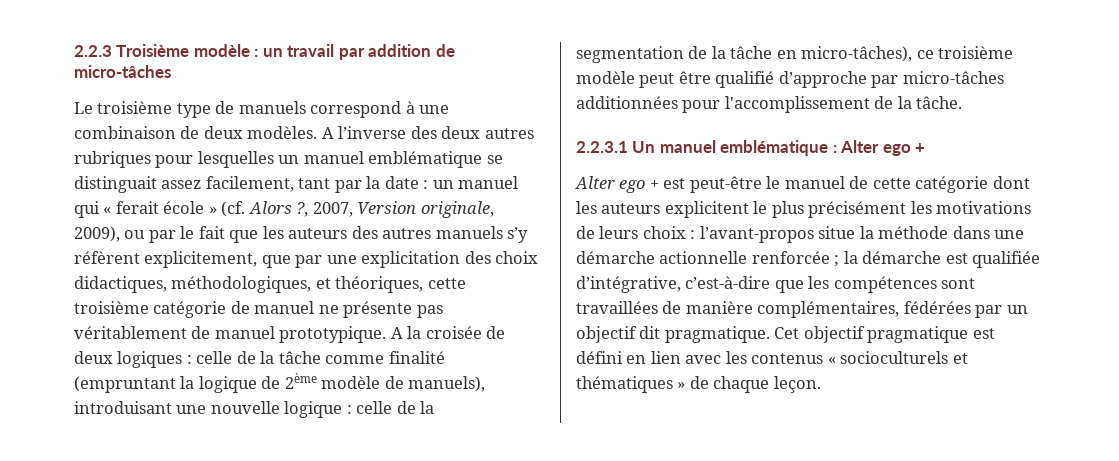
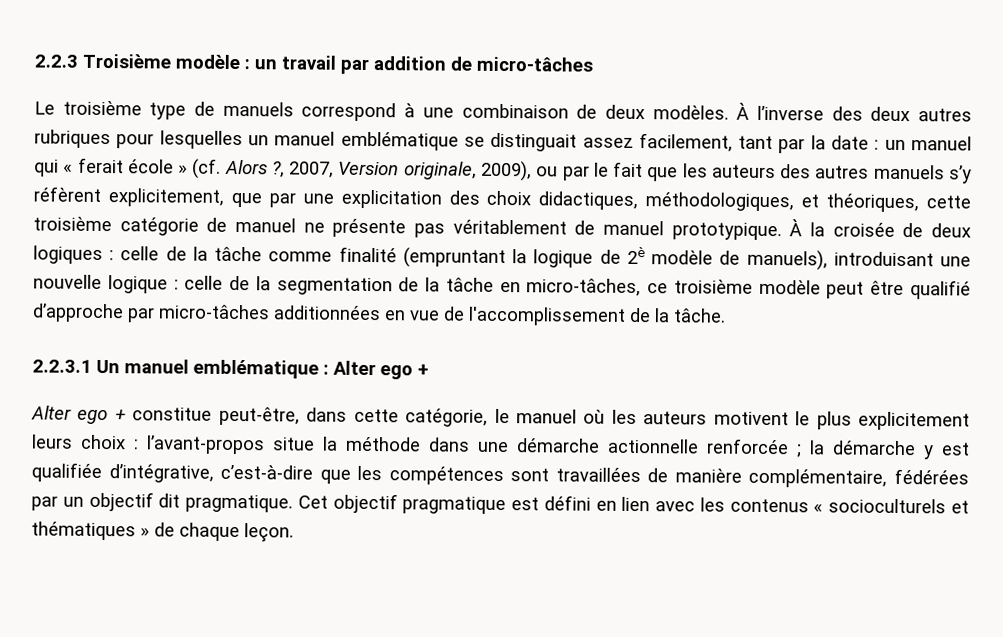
[321,127,334,139] A -> [736,102,750,120] À
[390,327,403,339] A -> [789,219,803,237] À
[284,373,317,389] 2ème -> [626,245,645,265] 2è
[801,46,913,62] micro-tâches), -> [526,278,642,297] micro-tâches,
[682,100,721,113] pour -> [384,306,465,321] en vue de
[663,176,1030,193] [576,201,749,218] est peut-être le manuel de cette catégorie dont les auteurs explicitent -> [132,406,789,427] constitue peut-être, dans cette catégorie, le manuel où les auteurs motivent
[808,201,1032,218] [576,226,595,239] précisément les motivations de -> [858,411,970,431] explicitement
(942, 257) none -> [923,445,934,460] y
[757,301,900,318] complémentaires, -> [748,468,888,488] complémentaire,

